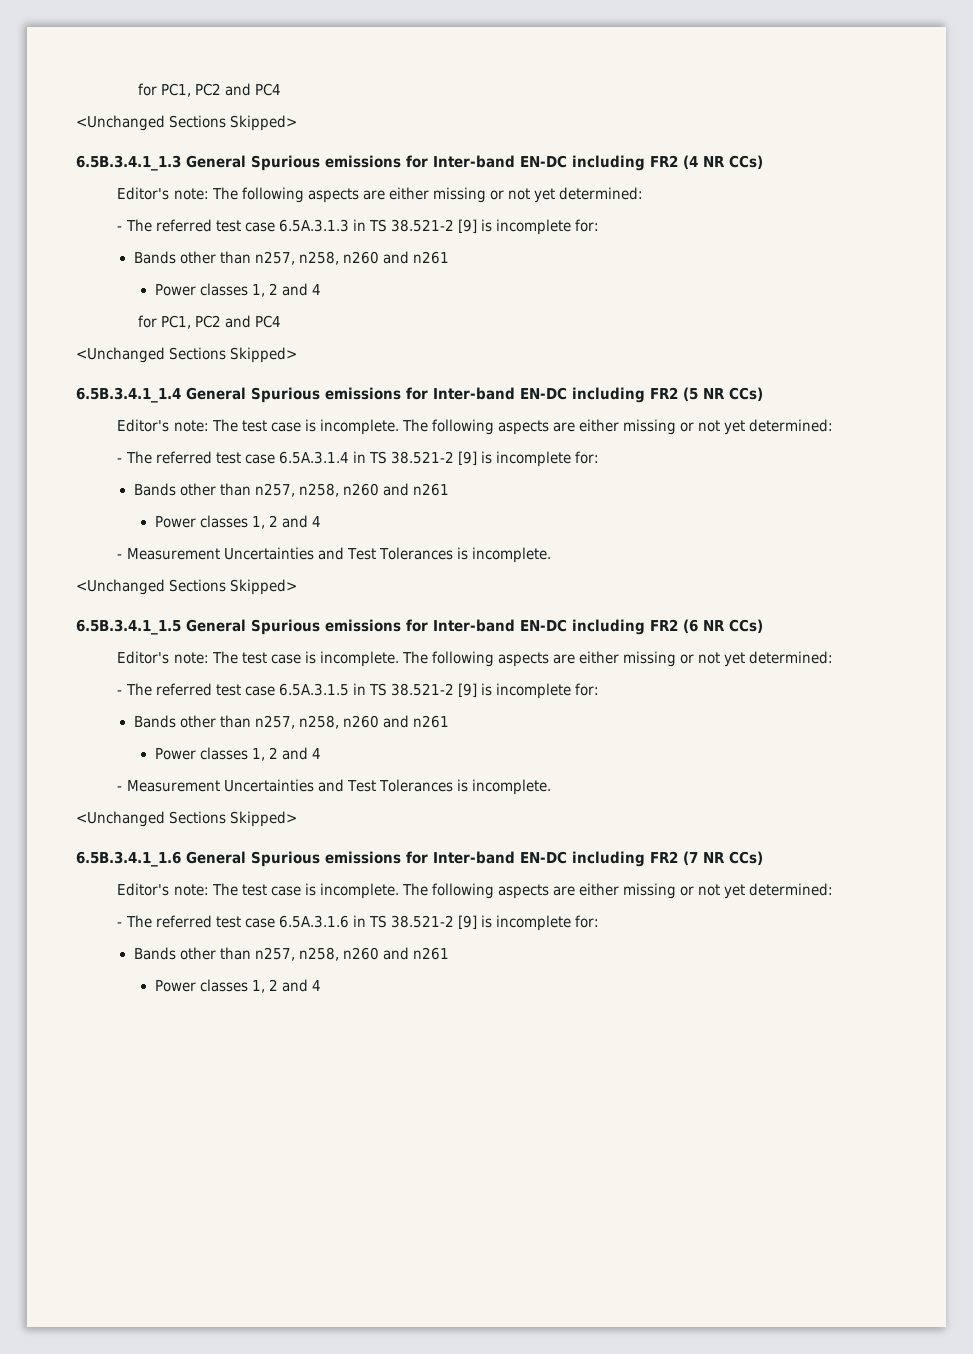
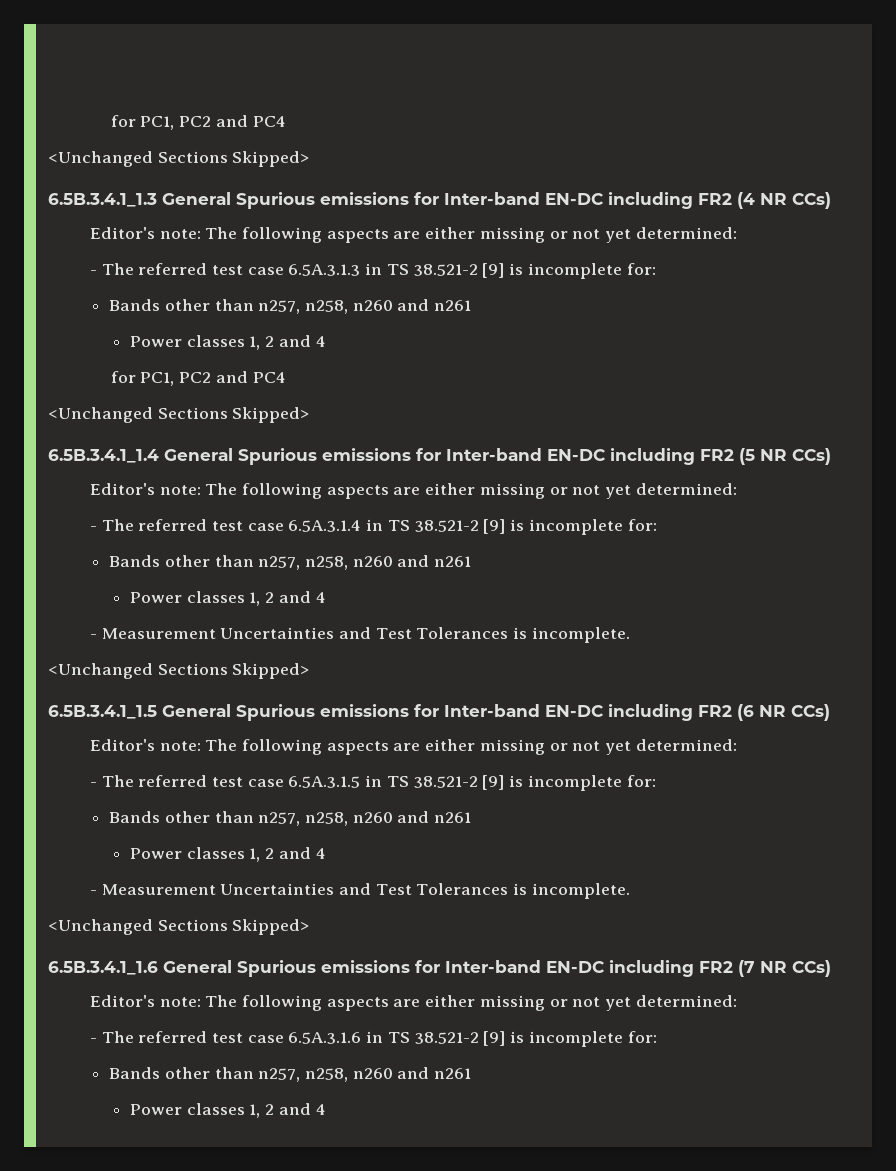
[241,419,428,435] test case is incomplete. The -> (238, 489) none
[241,651,428,667] test case is incomplete. The -> (238, 745) none
[241,883,428,899] test case is incomplete. The -> (238, 1001) none

